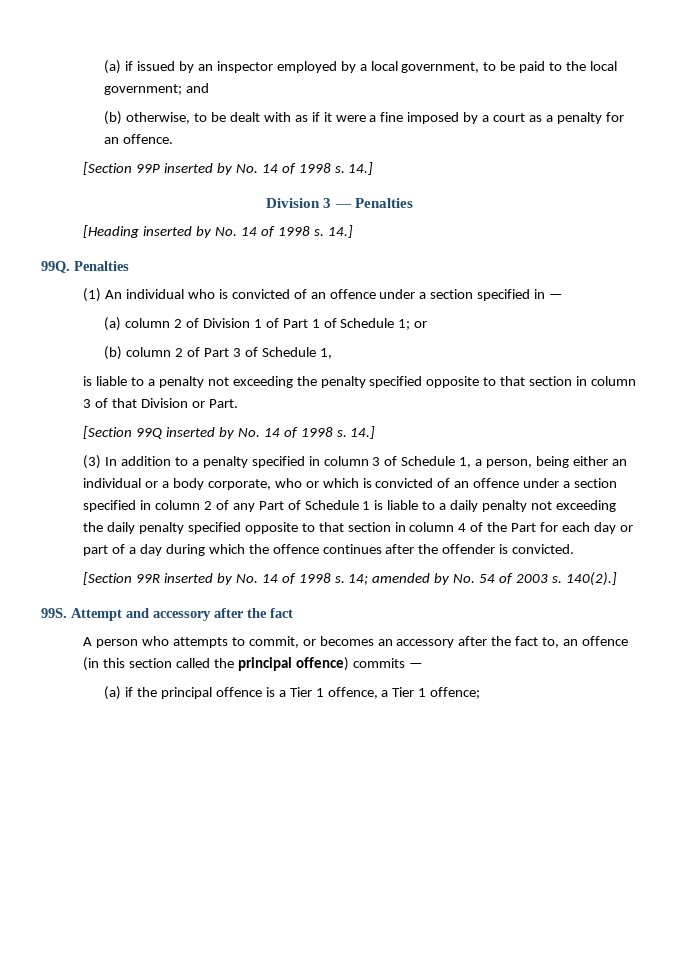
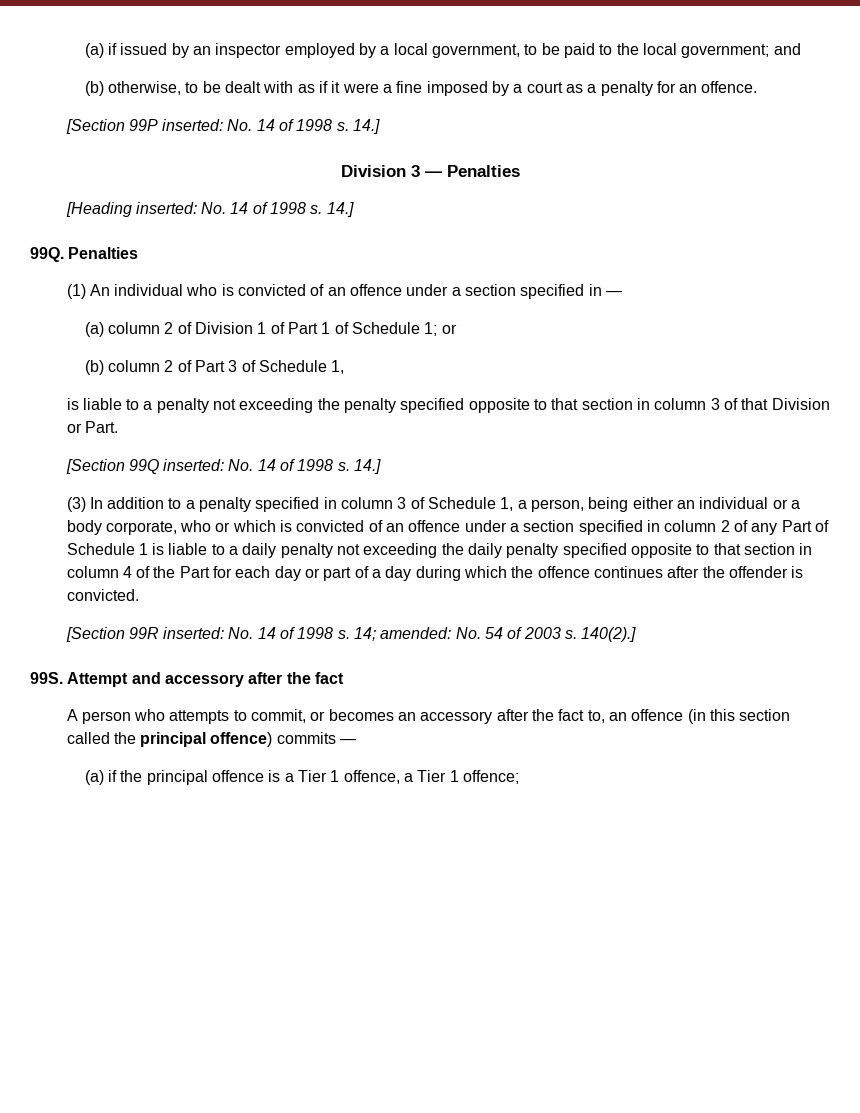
[164,163,233,175] inserted by -> [162,119,224,131] inserted:
[143,226,213,238] inserted by -> [135,202,197,214] inserted:
[166,427,235,439] inserted by -> [163,459,225,471] inserted:
[164,573,233,585] inserted by -> [163,627,225,639] inserted:
[372,573,451,585] amended by -> [380,627,452,639] amended:

